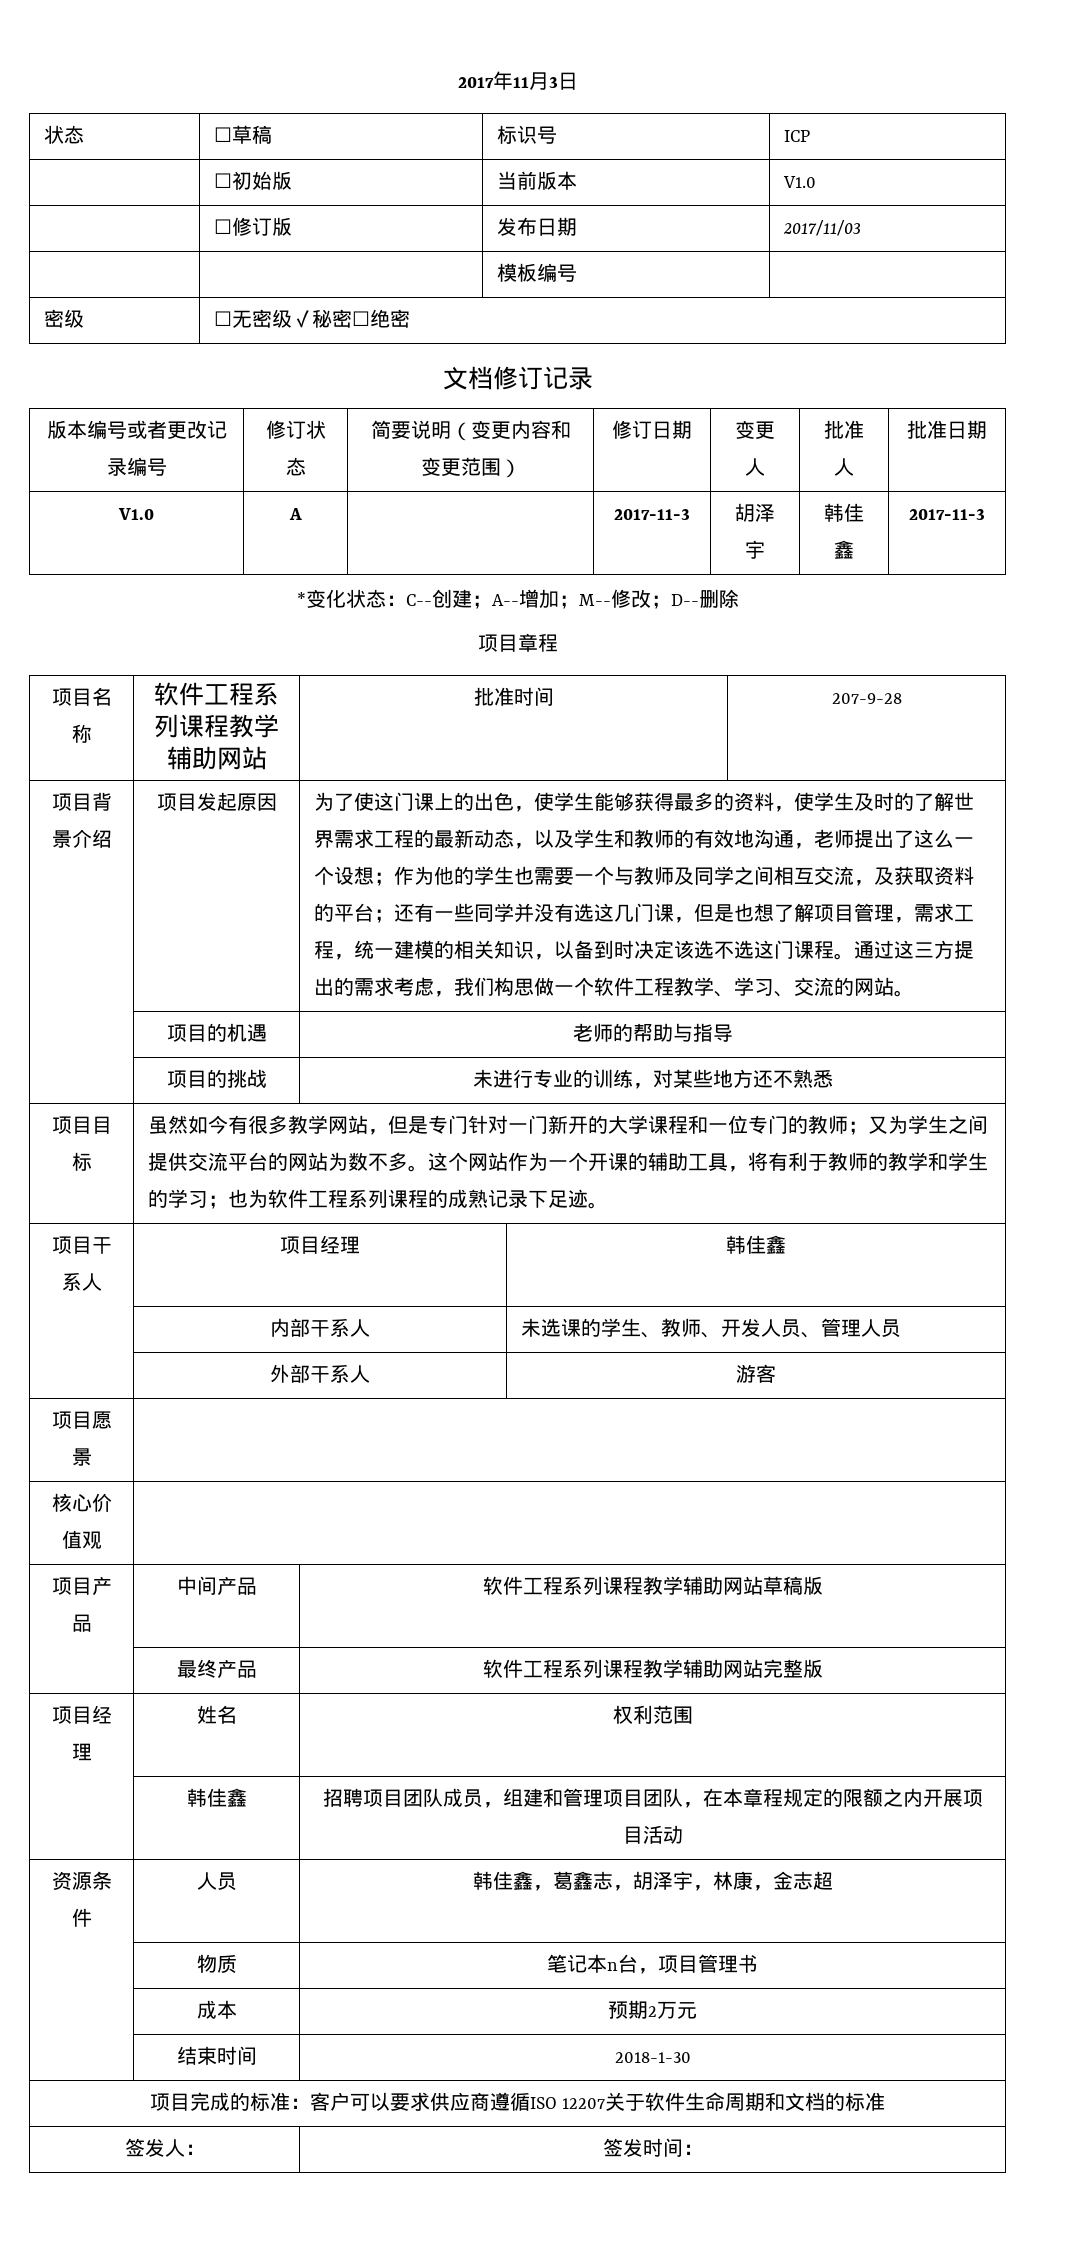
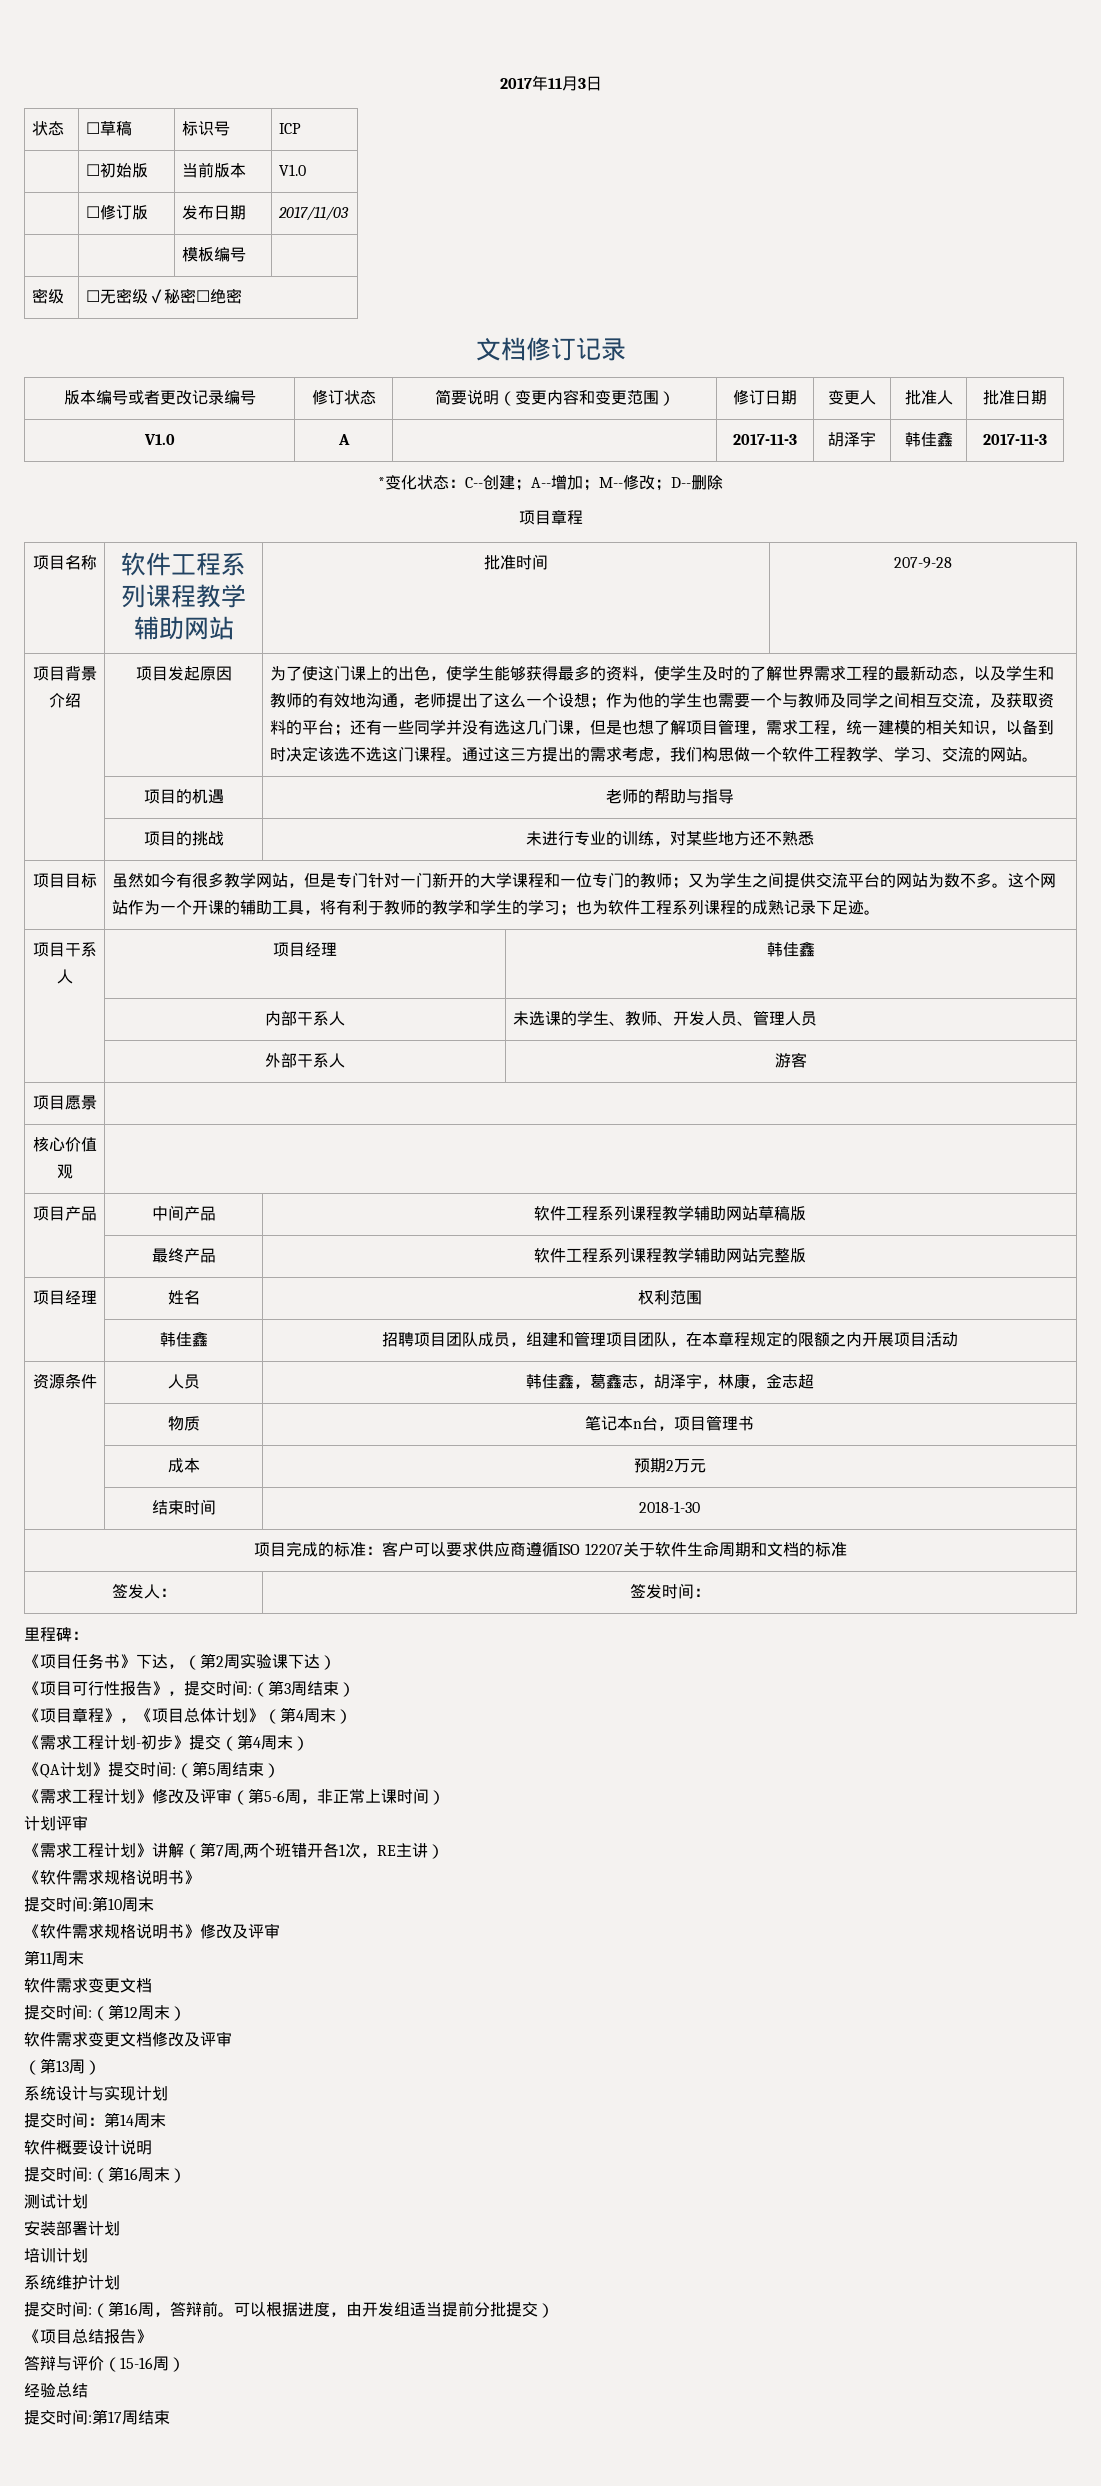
(703, 2149) none -> [24,1627,88,1642] [24,1653,336,1670] [24,1680,355,1697] [24,1707,352,1724] [24,1734,309,1751] [24,1761,280,1778] [24,1788,445,1805] [24,1815,88,1831] [24,1842,444,1859] [24,1869,200,1885] [24,1896,154,1912] [24,1923,280,1939] [24,1950,84,1966] [24,1977,152,1993] [24,2004,186,2021] [24,2031,232,2047] [24,2058,101,2075] [24,2085,168,2101] [24,2112,166,2128] [24,2139,152,2155] [24,2166,186,2183] [24,2194,88,2209] [24,2220,120,2236] [24,2248,88,2263] [24,2275,120,2290] [24,2301,554,2318] [24,2329,152,2344] [24,2355,185,2372] [24,2383,88,2398] [24,2409,170,2425] // 里程碑： // 《项目任务书》下达，（第2周实验课下达） // 《项目可行性报告》，提交时间:（第3周结束） // 《项目章程》，《项目总体计划》（第4周末） // 《需求工程计划-初步》提交（第4周末） // 《QA计划》提交时间:（第5周结束） // 《需求工程计划》修改及评审（第5-6周，非正常上课时间） // 计划评审 // 《需求工程计划》讲解（第7周,两个班错开各1次，RE主讲） // 《软件需求规格说明书》 // 提交时间:第10周末 // 《软件需求规格说明书》修改及评审 // 第11周末 // 软件需求变更文档 // 提交时间:（第12周末） // 软件需求变更文档修改及评审 // （第13周） // 系统设计与实现计划 // 提交时间：第14周末 // 软件概要设计说明 // 提交时间:（第16周末） // 测试计划 // 安装部署计划 // 培训计划 // 系统维护计划 // 提交时间:（第16周，答辩前。可以根据进度，由开发组适当提前分批提交） // 《项目总结报告》 // 答辩与评价（15-16周） // 经验总结 // 提交时间:第17周结束

